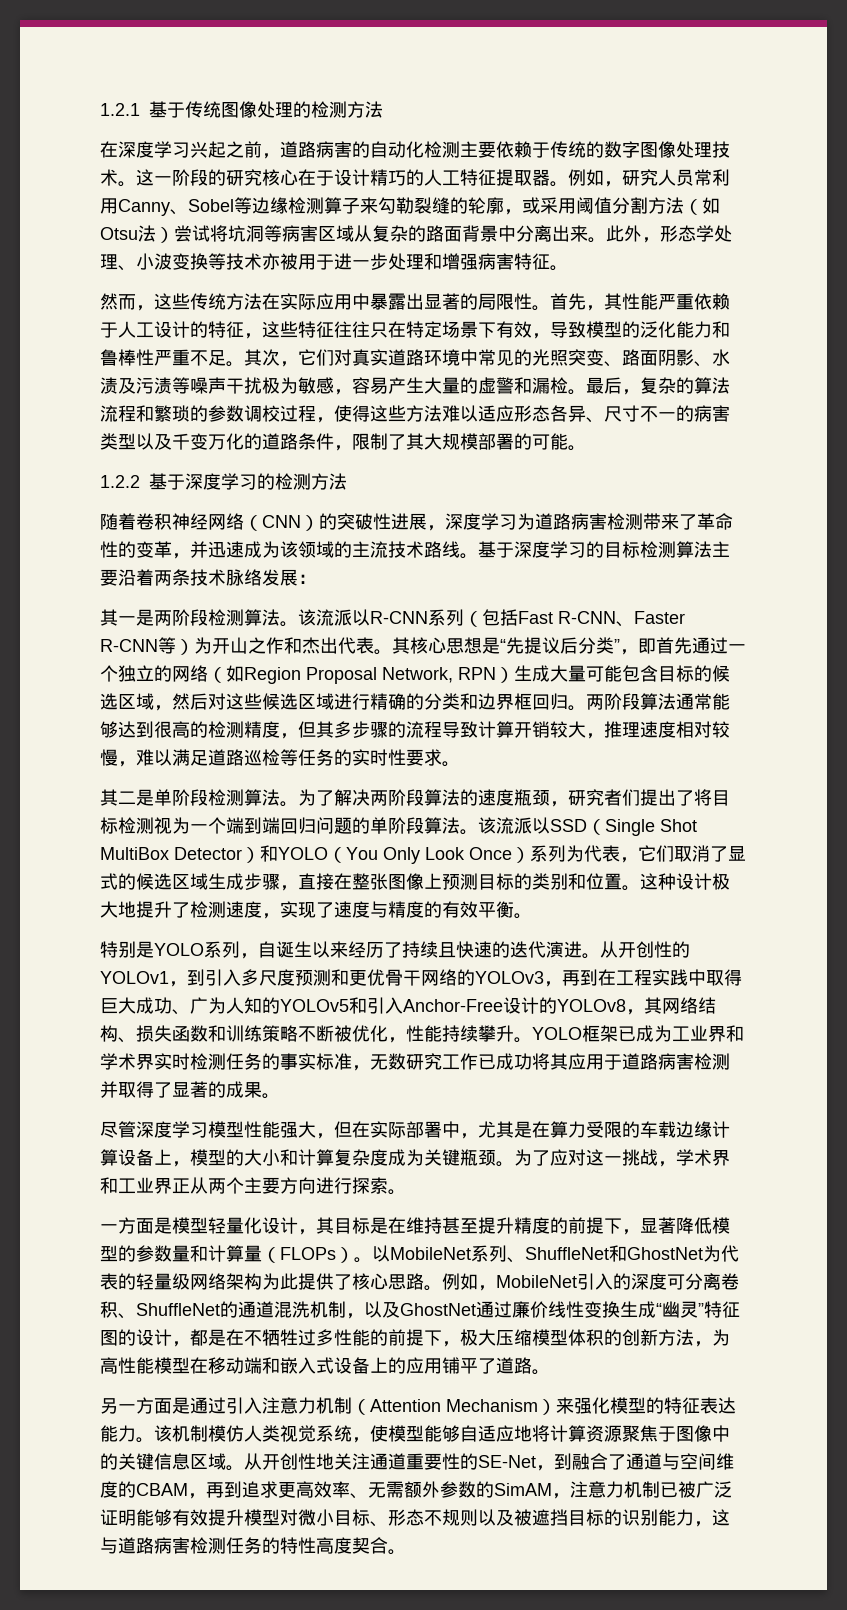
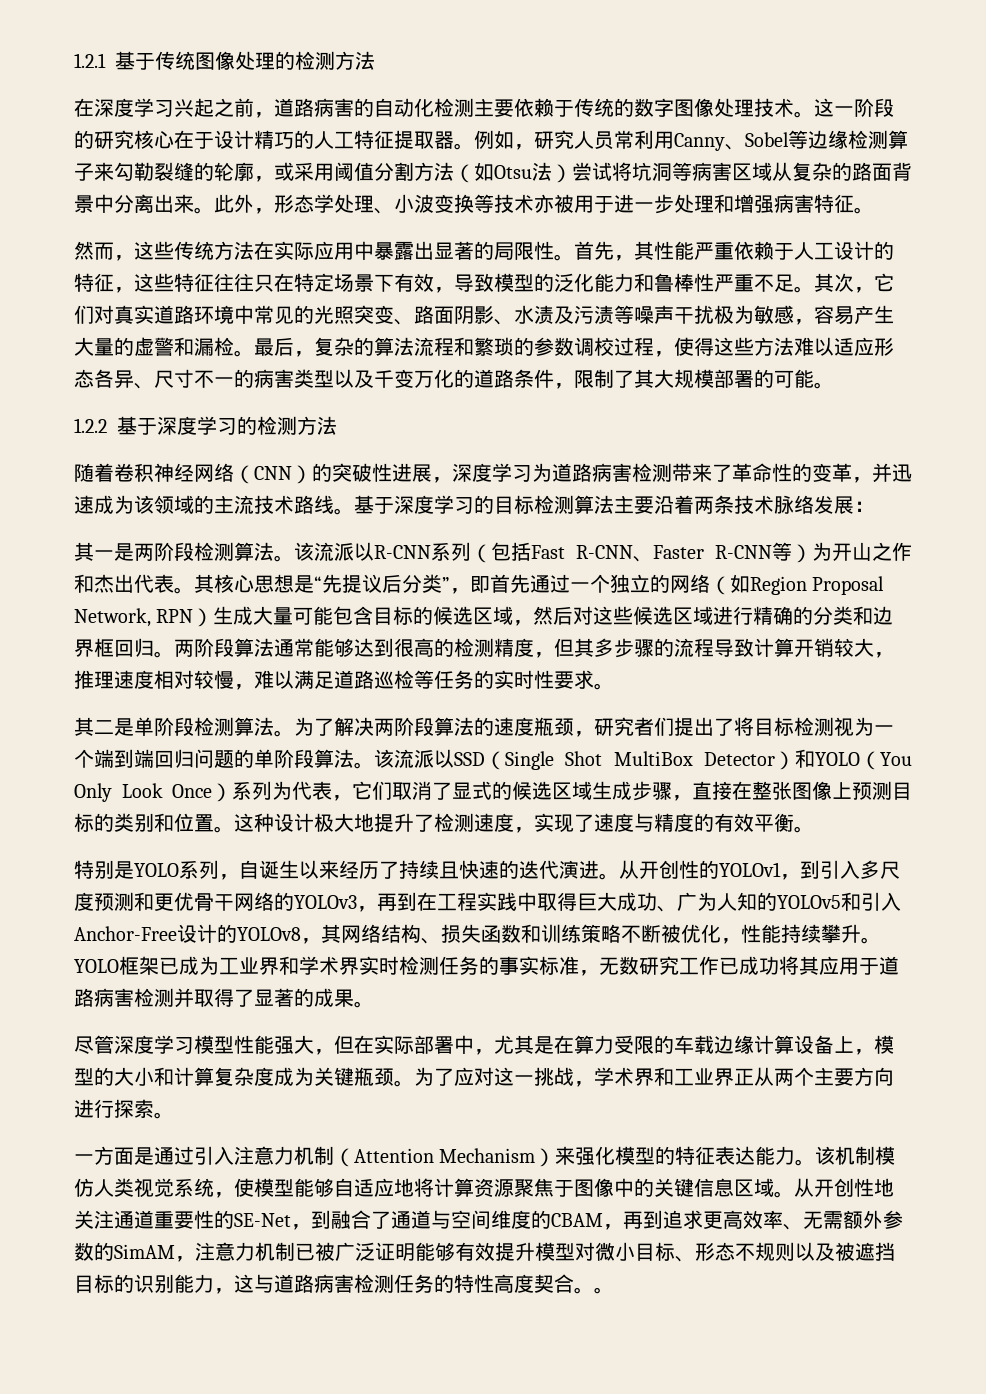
[172,1217,730,1235] [100,1245,739,1263] [100,1273,739,1291] [100,1301,740,1319] [100,1329,730,1347] [100,1357,550,1375] [100,1397,190,1414] 模型轻量化设计，其目标是在维持甚至提升精度的前提下，显著降低模型的参数量和计算量（FLOPs）。以MobileNet系列、ShuffleNet和GhostNet为代表的轻量级网络架构为此提供了核心思路。例如，MobileNet引入的深度可分离卷积、ShuffleNet的通道混洗机制，以及GhostNet通过廉价线性变换生成“幽灵”特征图的设计，都是在不牺牲过多性能的前提下，极大压缩模型体积的创新方法，为高性能模型在移动端和嵌入式设备上的应用铺平了道路。 // 另一方面是 -> (154, 1156) none
(406, 1552) none -> [594,1287,614,1294] 。

